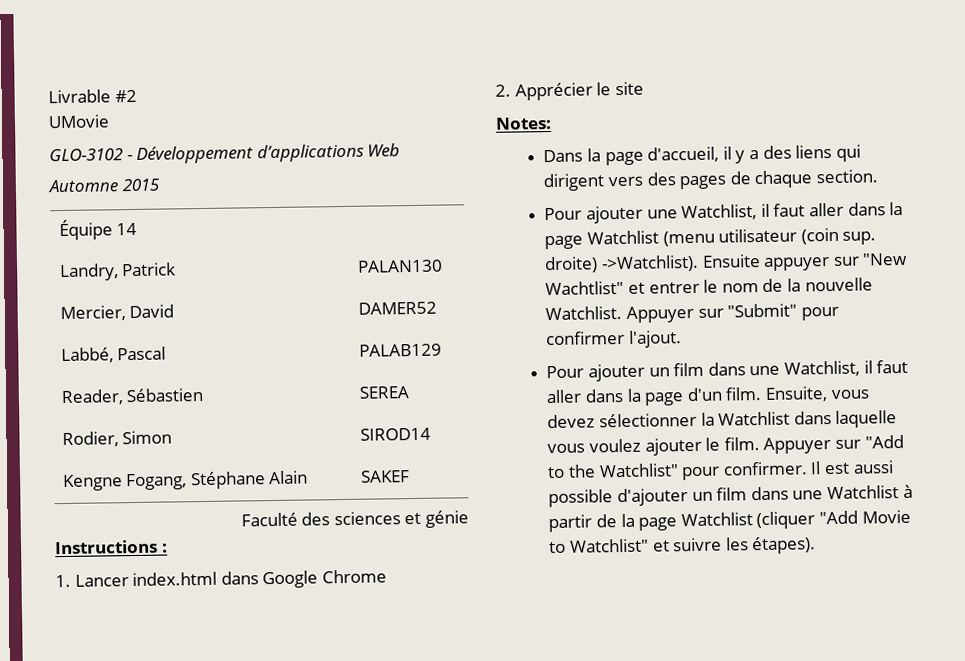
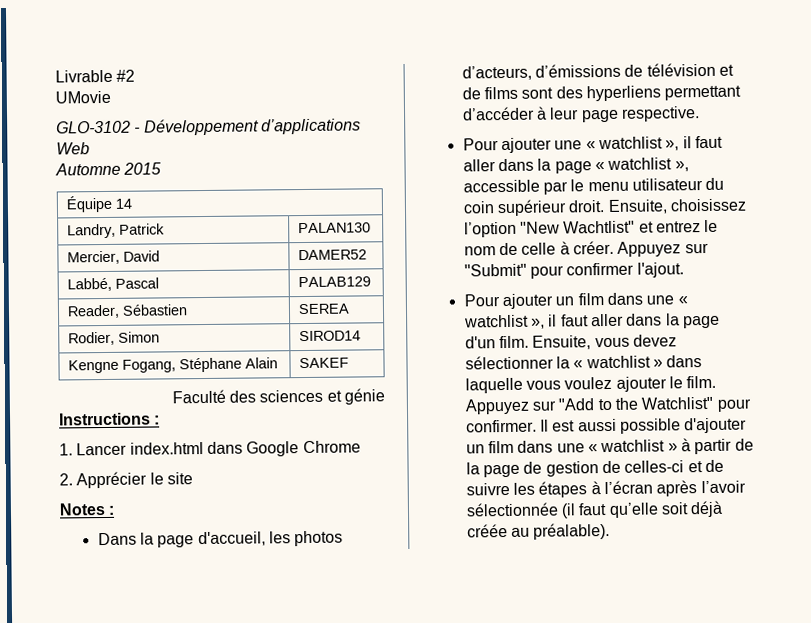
[495,116,552,130] Notes: -> [59,503,116,516] Notes :
[722,144,861,164] [543,169,878,192] il y a des liens qui dirigent vers des pages de chaque section. -> [268,530,344,547] [461,62,734,81] [461,85,742,102] [461,106,700,123] les photos d’acteurs, d’émissions de télévision et de films sont des hyperliens permettant d’accéder à leur page respective.
[681,201,904,221] [544,227,877,250] [544,254,860,274] Watchlist, il faut aller dans la page Watchlist (menu utilisateur (coin sup. droite) ->Watchlist). Ensuite appuyer sur -> [585,135,723,151] [462,157,689,174] [462,177,725,195] [462,198,747,217] [463,221,517,238] « watchlist », il faut aller dans la page « watchlist », accessible par le menu utilisateur du coin supérieur droit. Ensuite, choisissez l’option
[648,281,700,294] entrer -> [655,221,701,233] entrez
[786,277,873,292] [545,305,694,323] la nouvelle Watchlist. Appuyer -> [521,240,682,257] celle à créer. Appuyez
[783,360,860,377] Watchlist, -> [677,296,688,305] [463,314,545,329] « watchlist »,
[718,411,791,426] Watchlist -> [573,355,663,369] « watchlist »
[763,437,832,454] Appuyer -> [464,398,530,415] Appuyez
[826,485,899,500] Watchlist -> [587,439,678,453] « watchlist »
[680,509,911,530] [549,536,817,555] Watchlist (cliquer "Add Movie to Watchlist" et suivre les étapes). -> [523,459,724,477] [465,480,746,498] [465,500,724,519] [466,522,611,540] de gestion de celles-ci et de suivre les étapes à l’écran après l’avoir sélectionnée (il faut qu’elle soit déjà créée au préalable).

